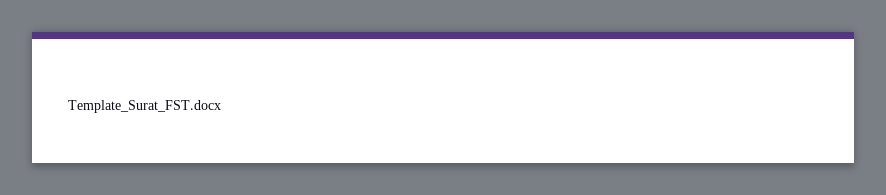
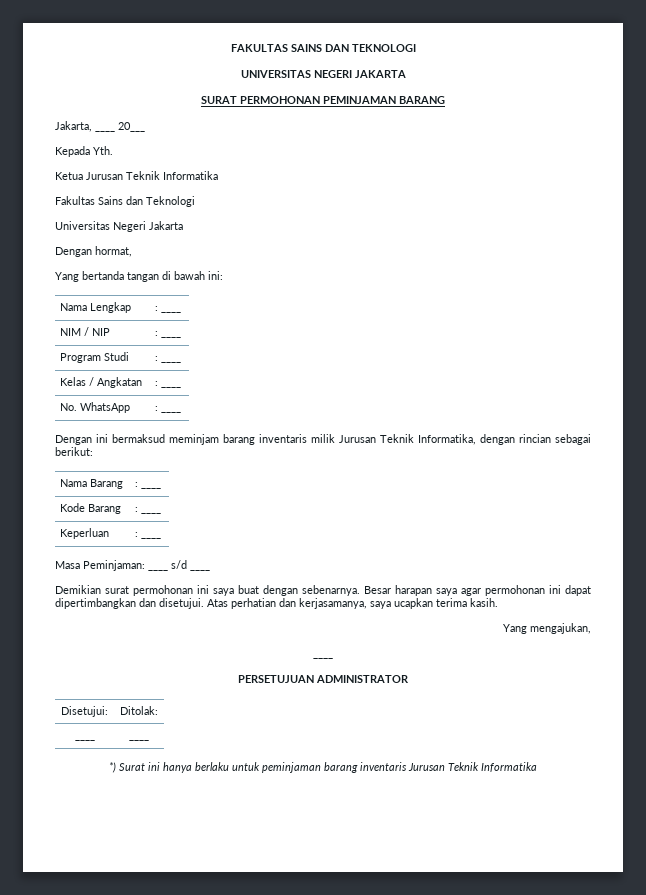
[68,100,221,113] Template_Surat_FST.docx -> [230,44,416,52] [240,70,406,78] [201,96,445,104] [55,121,145,132] [55,146,113,157] [55,171,218,180] [55,196,195,207] [55,221,183,232] [55,246,132,257] [55,271,223,282] [60,302,132,313] [155,306,159,311] [161,311,182,313] [60,327,111,336] [155,331,159,336] [161,336,182,338] [60,352,130,363] [155,356,159,361] [161,361,182,363] [60,377,143,388] [155,381,159,386] [161,386,182,388] [60,402,131,413] [155,406,159,411] [161,411,182,413] [55,434,591,445] [55,447,93,456] [60,479,124,489] [135,482,139,487] [141,487,162,489] [60,503,122,514] [135,507,139,512] [141,512,162,514] [60,528,110,539] [135,532,139,537] [141,537,162,539] [55,560,168,571] [171,560,187,569] [190,569,210,571] [55,585,591,596] [55,598,498,609] [503,623,591,634] [313,657,333,659] [238,675,409,683] [61,706,108,717] [119,706,158,715] [74,739,95,741] [128,739,149,741] [109,762,537,773] FAKULTAS SAINS DAN TEKNOLOGI // UNIVERSITAS NEGERI JAKARTA // SURAT PERMOHONAN PEMINJAMAN BARANG // Jakarta, ____ 20___ // Kepada Yth. // Ketua Jurusan Teknik Informatika // Fakultas Sains dan Teknologi // Universitas Negeri Jakarta // Dengan hormat, // Yang bertanda tangan di bawah ini: // Nama Lengkap | : ____ // NIM / NIP | : ____ // Program Studi | : ____ // Kelas / Angkatan | : ____ // No. WhatsApp | : ____ // Dengan ini bermaksud meminjam barang inventaris milik Jurusan Teknik Informatika, dengan rincian sebagai berikut: // Nama Barang | : ____ // Kode Barang | : ____ // Keperluan | : ____ // Masa Peminjaman: ____ s/d ____ // Demikian surat permohonan ini saya buat dengan sebenarnya. Besar harapan saya agar permohonan ini dapat dipertimbangkan dan disetujui. Atas perhatian dan kerjasamanya, saya ucapkan terima kasih. // Yang mengajukan, // ____ // PERSETUJUAN ADMINISTRATOR // Disetujui: | Ditolak: // ____ | ____ // *) Surat ini hanya berlaku untuk peminjaman barang inventaris Jurusan Teknik Informatika

